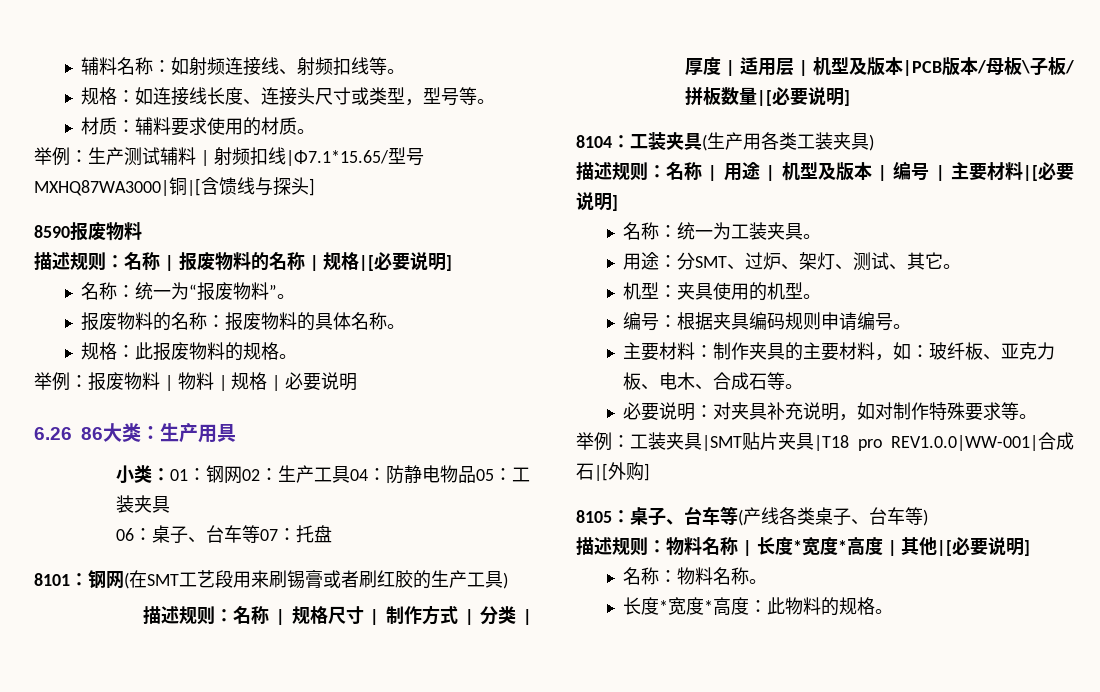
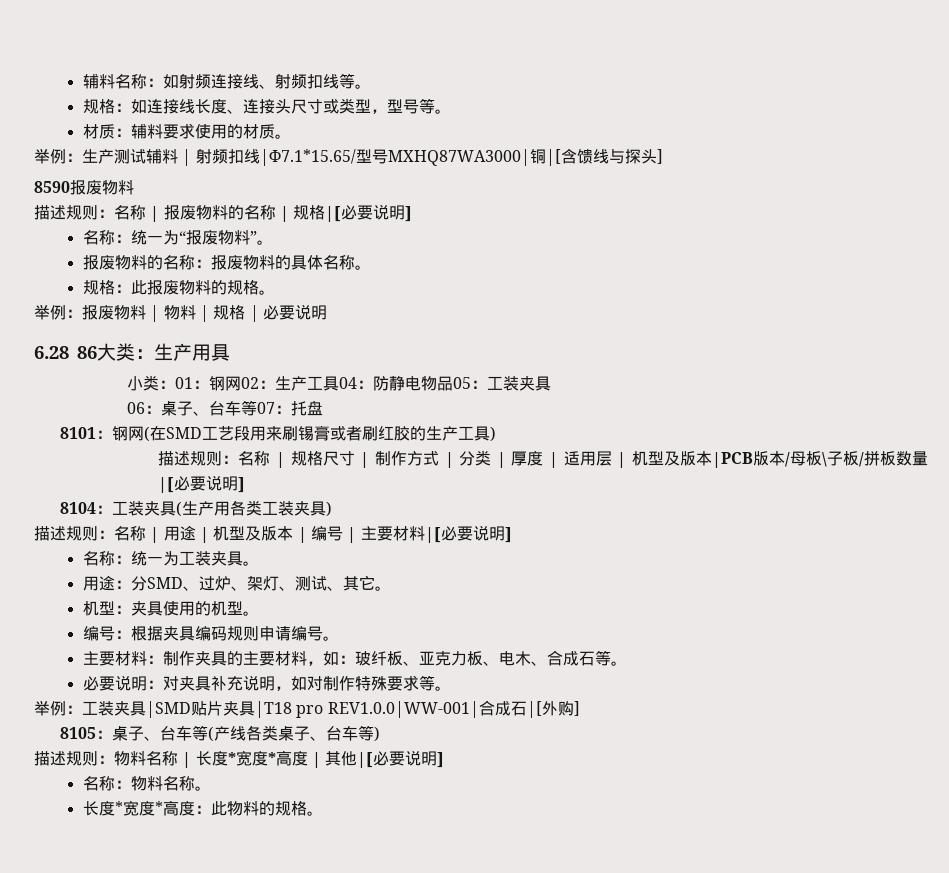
[34,427,72,440] 6.26 -> [34,346,69,359] 6.28
[147,574,179,586] SMT -> [165,427,202,439] SMD
[695,256,728,268] SMT -> [146,577,183,589] SMD
[702,435,742,451] |SMT -> [146,701,191,718] |SMD

